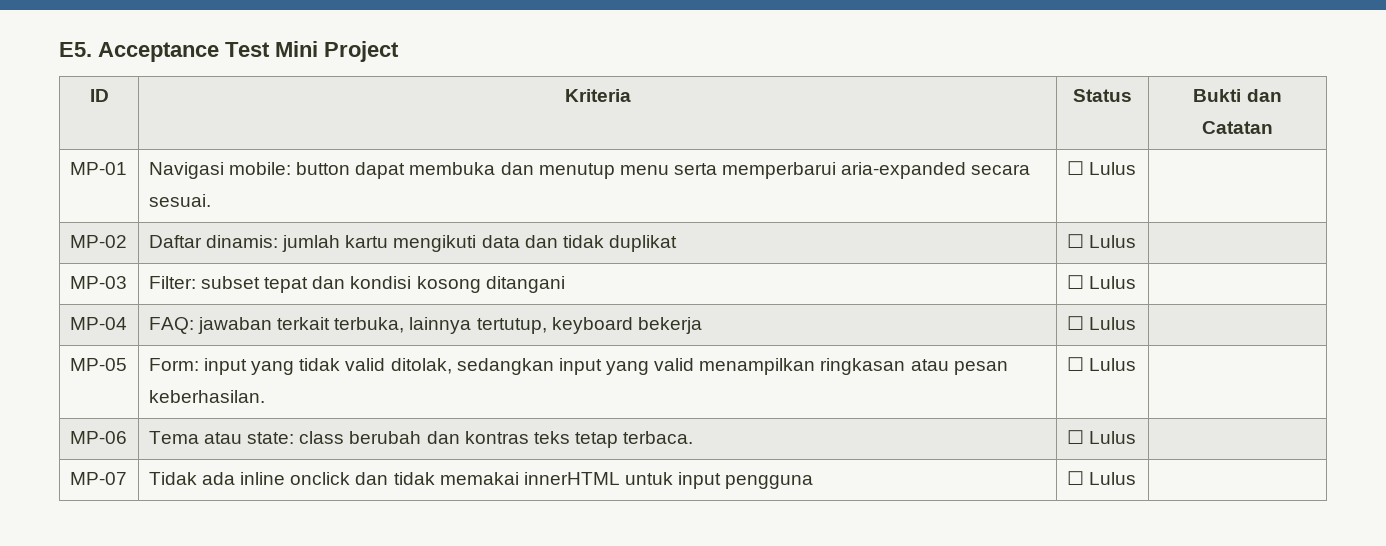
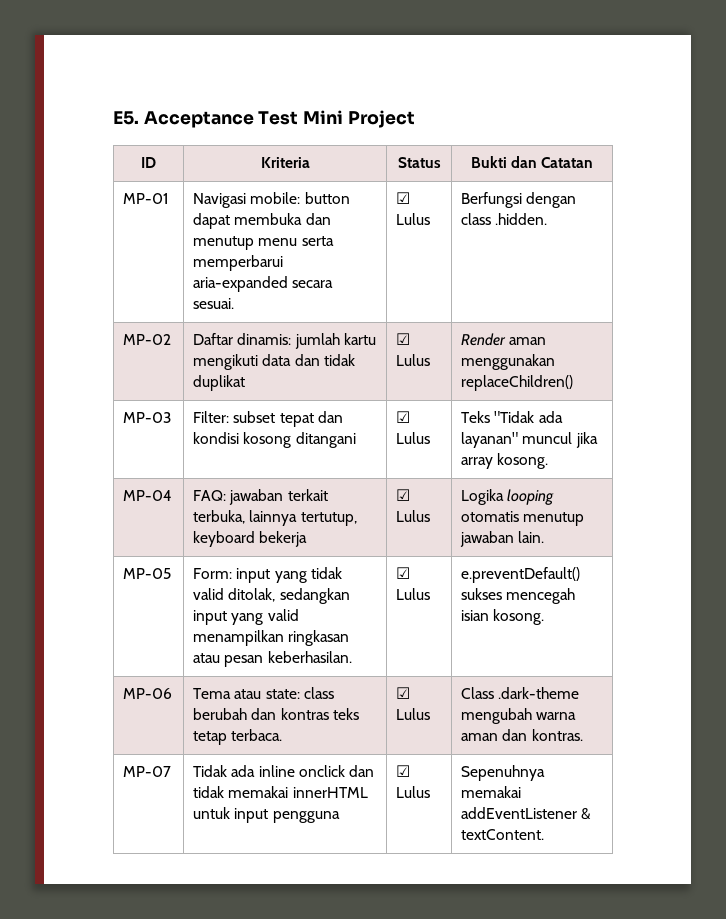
[1066,161,1137,175] ☐ Lulus | -> [396,192,411,204] [396,213,431,225] [461,192,577,208] [461,213,548,225] ☑ Lulus | Berfungsi dengan class .hidden.
[1066,234,1137,248] ☐ Lulus | -> [396,333,411,345] [396,354,431,366] [461,333,547,346] [461,354,556,370] [461,375,574,391] ☑ Lulus | Render aman menggunakan replaceChildren()
[1066,275,1137,289] ☐ Lulus | -> [396,411,411,423] [396,432,431,444] [461,411,563,423] [461,432,598,448] [461,453,549,469] ☑ Lulus | Teks "Tidak ada layanan" muncul jika array kosong.
[1066,316,1137,330] ☐ Lulus | -> [396,489,411,501] [396,510,431,522] [461,489,555,505] [461,511,585,526] [460,531,545,547] ☑ Lulus | Logika looping otomatis menutup jawaban lain.
[1066,357,1137,371] ☐ Lulus | -> [396,567,411,579] [396,588,431,600] [461,567,581,583] [461,588,576,604] [461,609,545,625] ☑ Lulus | e.preventDefault() sukses mencegah isian kosong.
[1066,430,1137,444] ☐ Lulus | -> [396,687,411,699] [396,708,431,720] [461,687,580,699] [461,708,577,724] [461,729,583,741] ☑ Lulus | Class .dark-theme mengubah warna aman dan kontras.
[1066,471,1137,485] ☐ Lulus | -> [396,765,411,777] [396,786,431,798] [461,765,546,781] [461,786,522,798] [461,807,592,820] [461,829,545,840] ☑ Lulus | Sepenuhnya memakai addEventListener & textContent.

